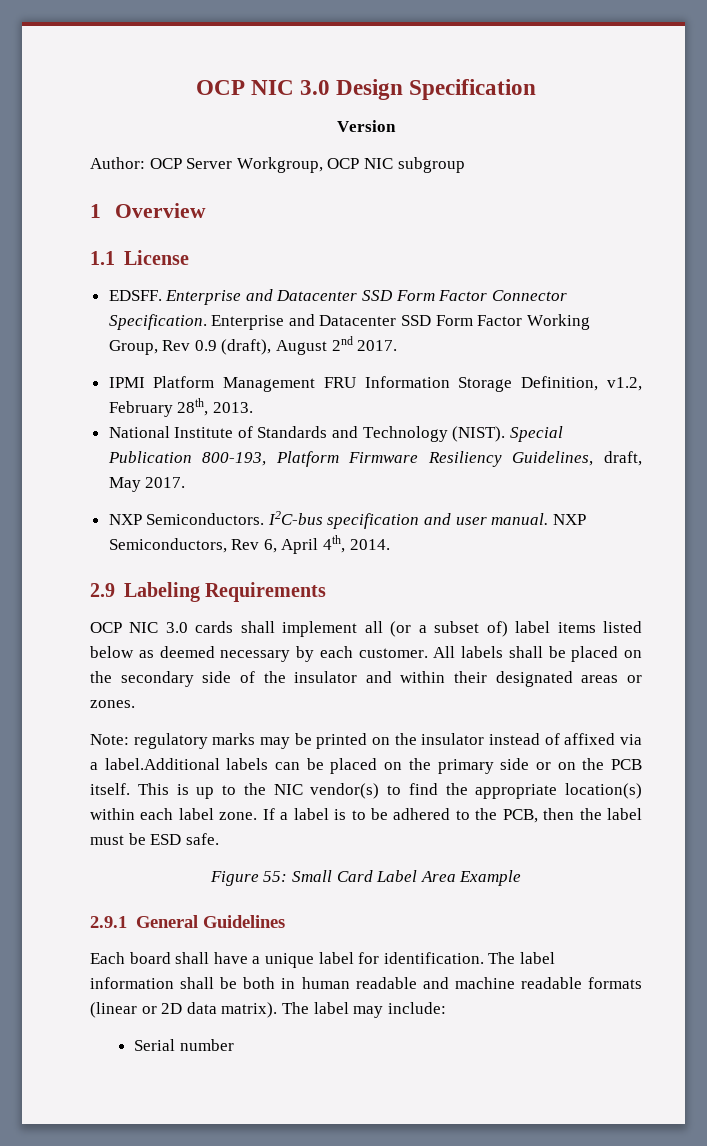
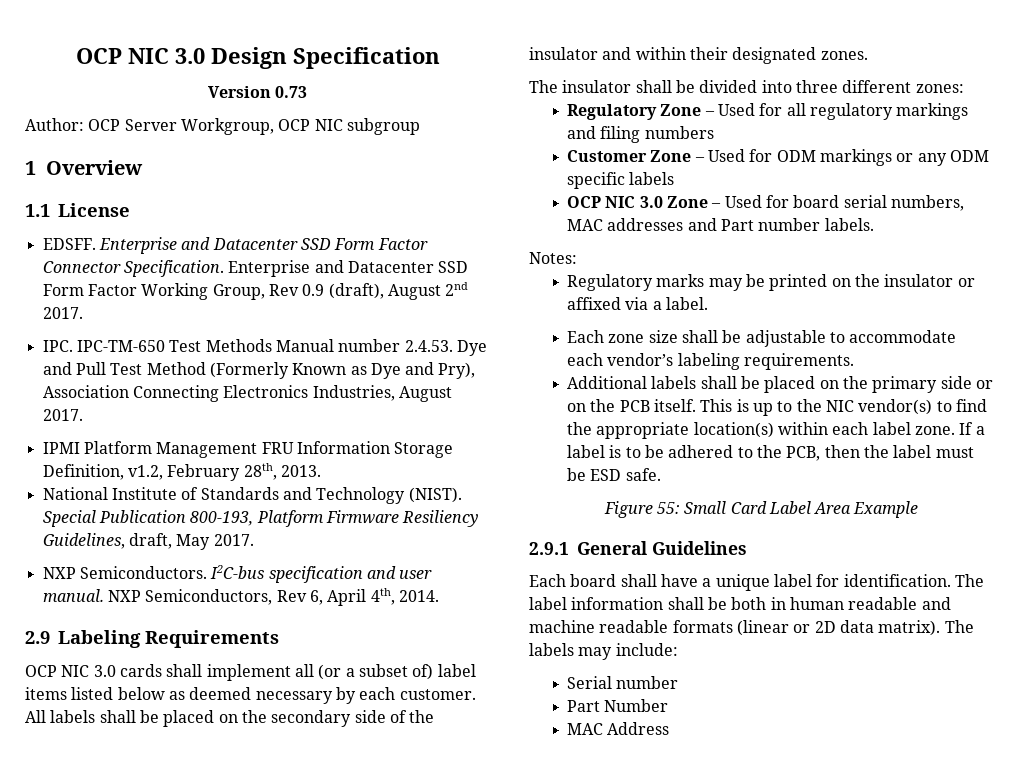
(396, 126) none -> [275,86,308,98] 0.73
(398, 345) none -> [42,339,487,356] [42,362,476,379] [42,385,452,402] [42,409,83,421] // IPC. IPC-TM-650 Test Methods Manual number 2.4.53. Dye and Pull Test Method (Formerly Known as Dye and Pry), Association Connecting Electronics Industries, August 2017.
[581,675,642,683] areas or -> (817, 55) none
[90,733,208,749] Note: regulatory -> [529,80,964,93] [567,103,969,120] [567,126,714,143] [567,149,990,166] [567,172,675,189] [567,195,965,211] [567,218,874,231] [529,252,577,264] [567,274,654,291] The insulator shall be divided into three different zones: // Regulatory Zone – Used for all regulatory markings and filing numbers // Customer Zone – Used for ODM markings or any ODM specific labels // OCP NIC 3.0 Zone – Used for board serial numbers, MAC addresses and Part number labels. // Notes: // Regulatory
[489,733,560,745] instead of -> [957,278,975,287] or
[104,758,301,770] label.Additional labels can -> [666,297,709,310] [567,330,957,347] [567,353,855,370] [567,376,737,389] label. // Each zone size shall be adjustable to accommodate each vendor’s labeling requirements. // Additional labels shall
[313,1002,349,1014] label -> [529,643,574,656] labels
(234, 1045) none -> [567,699,669,712] [567,722,670,735] // Part Number // MAC Address

